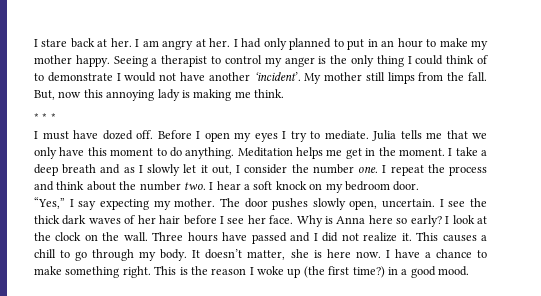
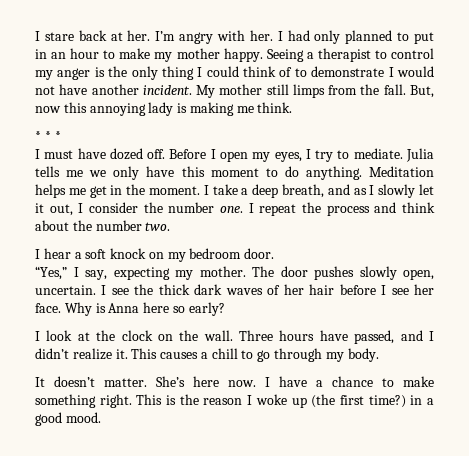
[135,39,206,50] I am angry at -> [155,30,245,44] I’m angry with
[253,72,301,81] ‘incident’. -> [142,85,192,95] incident.
[254,133,278,142] eyes -> [274,152,302,162] eyes,
[446,130,468,139] that -> (84, 173) none
[62,164,97,174] breath -> [282,184,325,198] breath,
(206, 186) none -> (171, 226) //
[78,201,97,210] say -> [85,270,107,280] say,
(442, 221) none -> (225, 309) //
[251,232,287,244] passed -> [354,330,395,344] passed,
[322,232,359,242] did not -> [35,348,69,359] didn’t
(188, 255) none -> (379, 355) //
[247,249,322,260] matter, she is -> [104,376,185,387] matter. She’s

